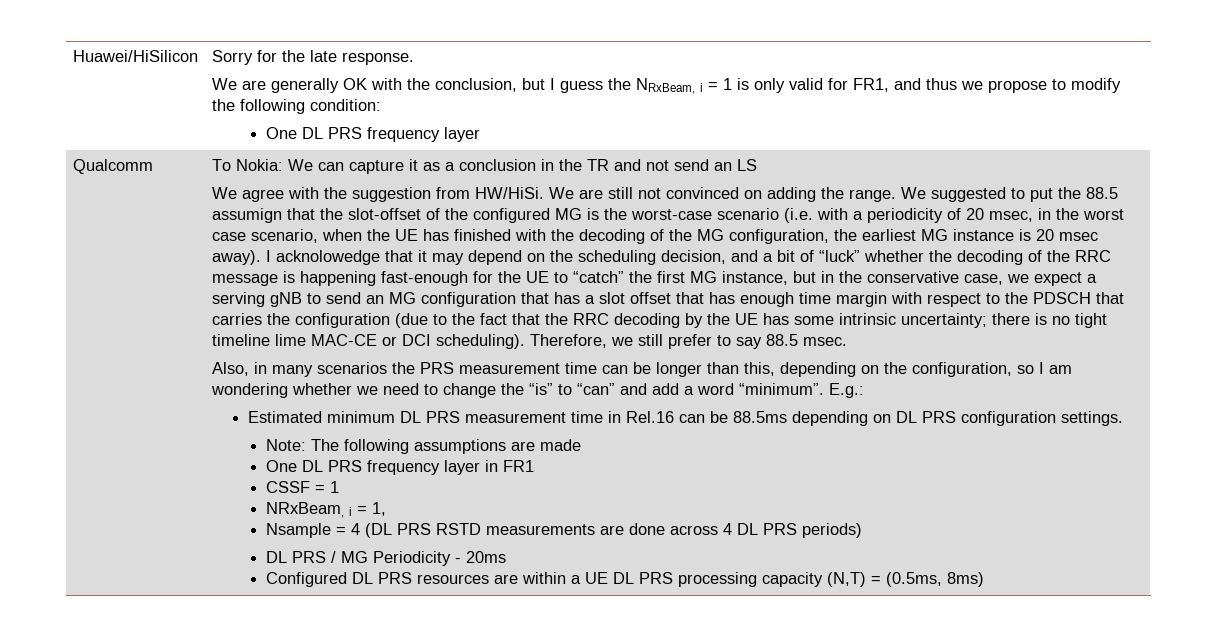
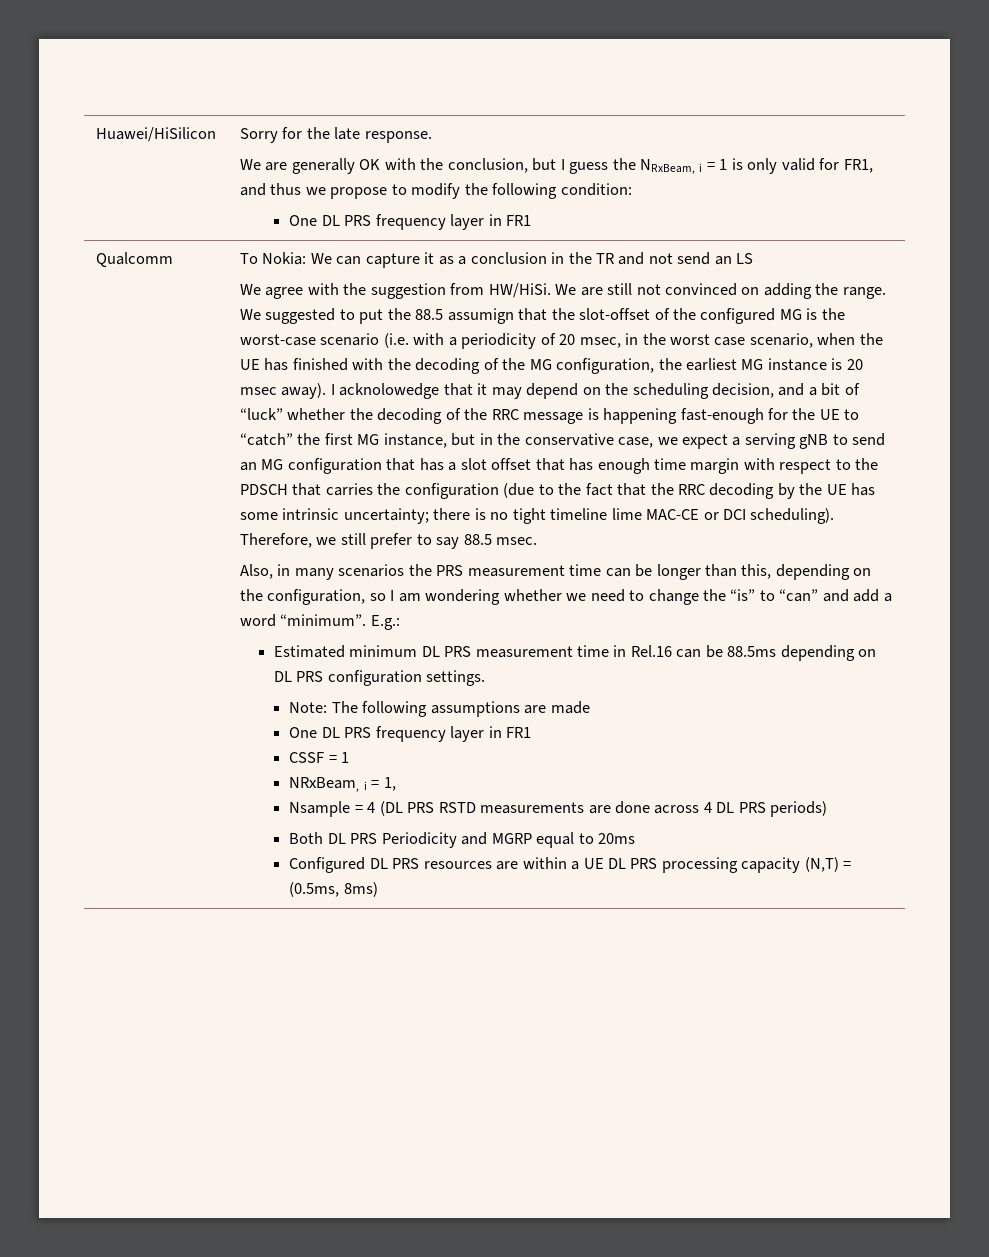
(481, 134) none -> [488,214,532,226] in FR1
[266,551,462,566] DL PRS / MG Periodicity - -> [289,832,594,848] Both DL PRS Periodicity and MGRP equal to

